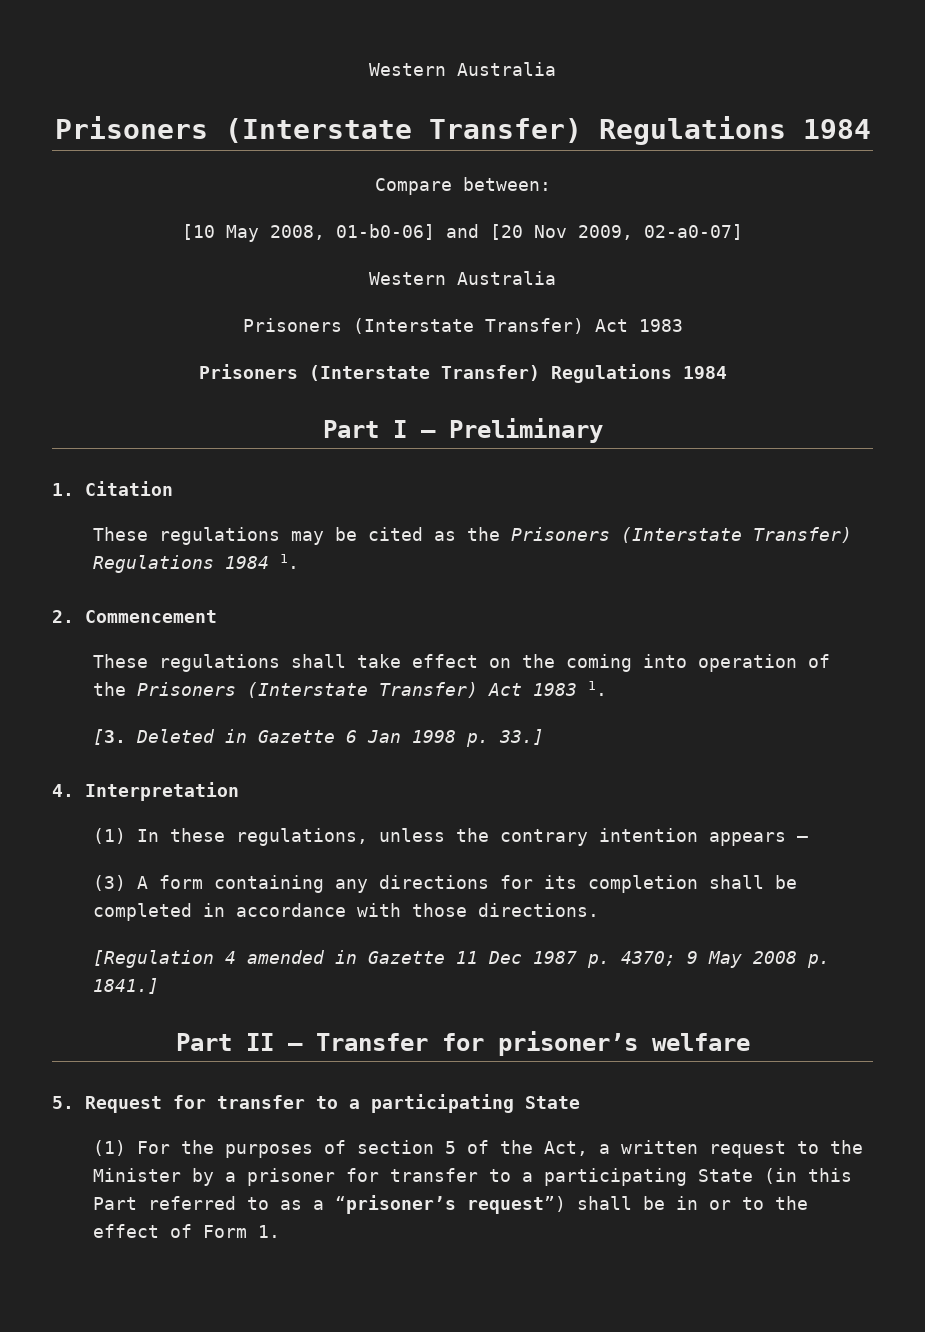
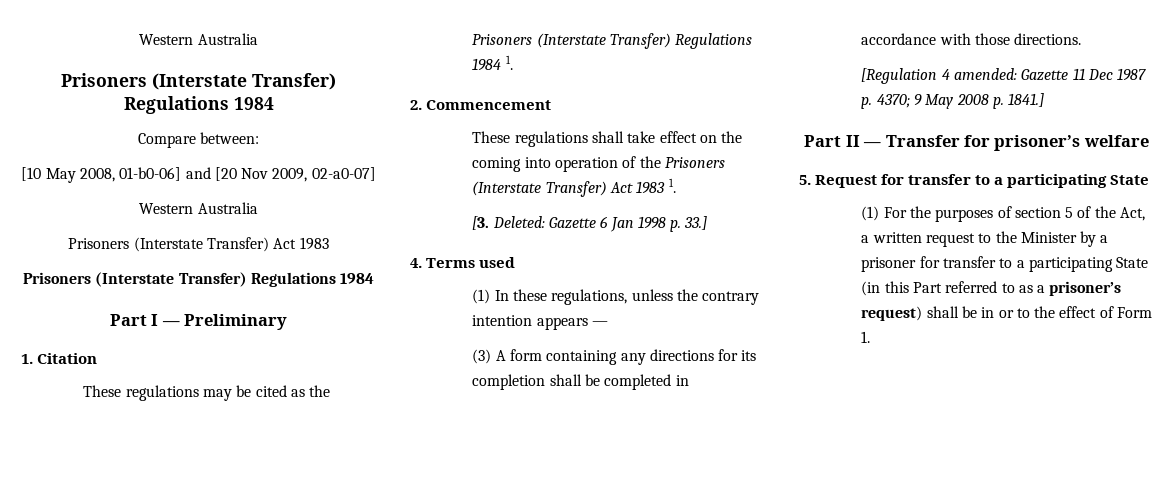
[135,729,247,743] Deleted in -> [492,216,545,228] Deleted:
[85,782,239,801] Interpretation -> [426,257,516,268] Terms used
[246,950,357,964] amended in -> [953,68,1017,80] amended:
[334,1195,566,1214] “prisoner’s request”) -> [1049,281,1122,296] [861,306,923,321] prisoner’s request)

